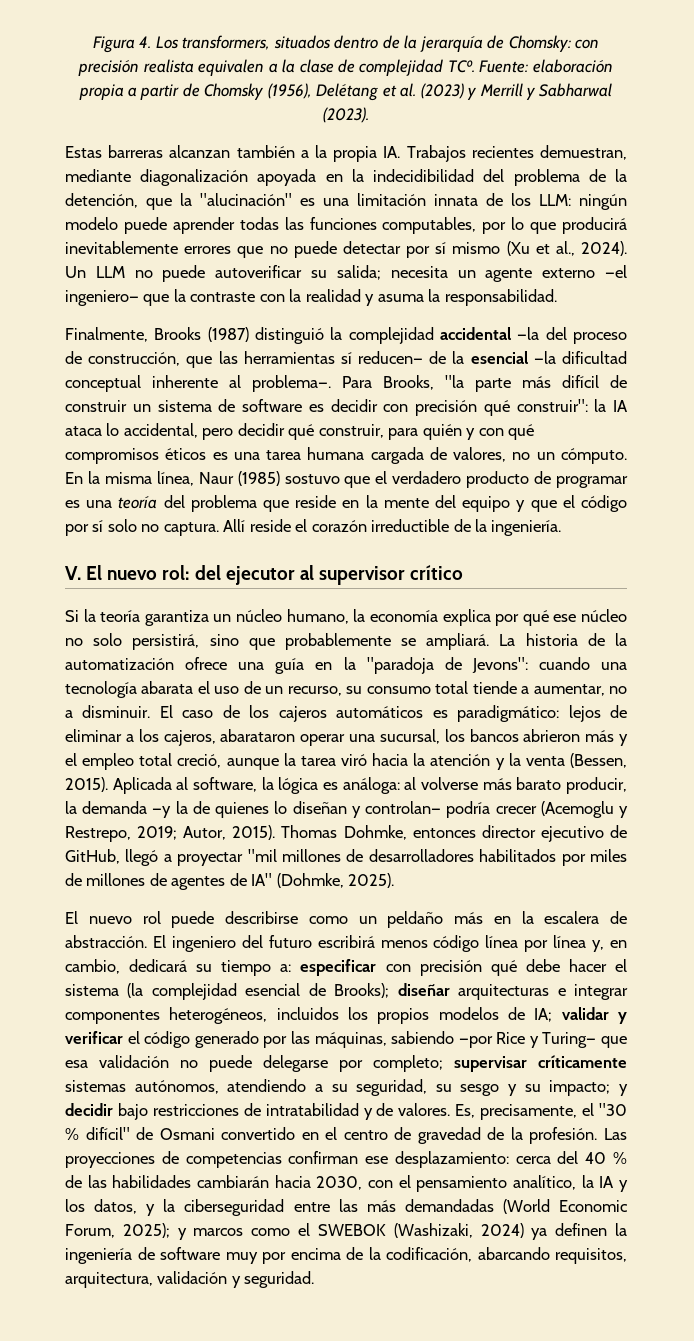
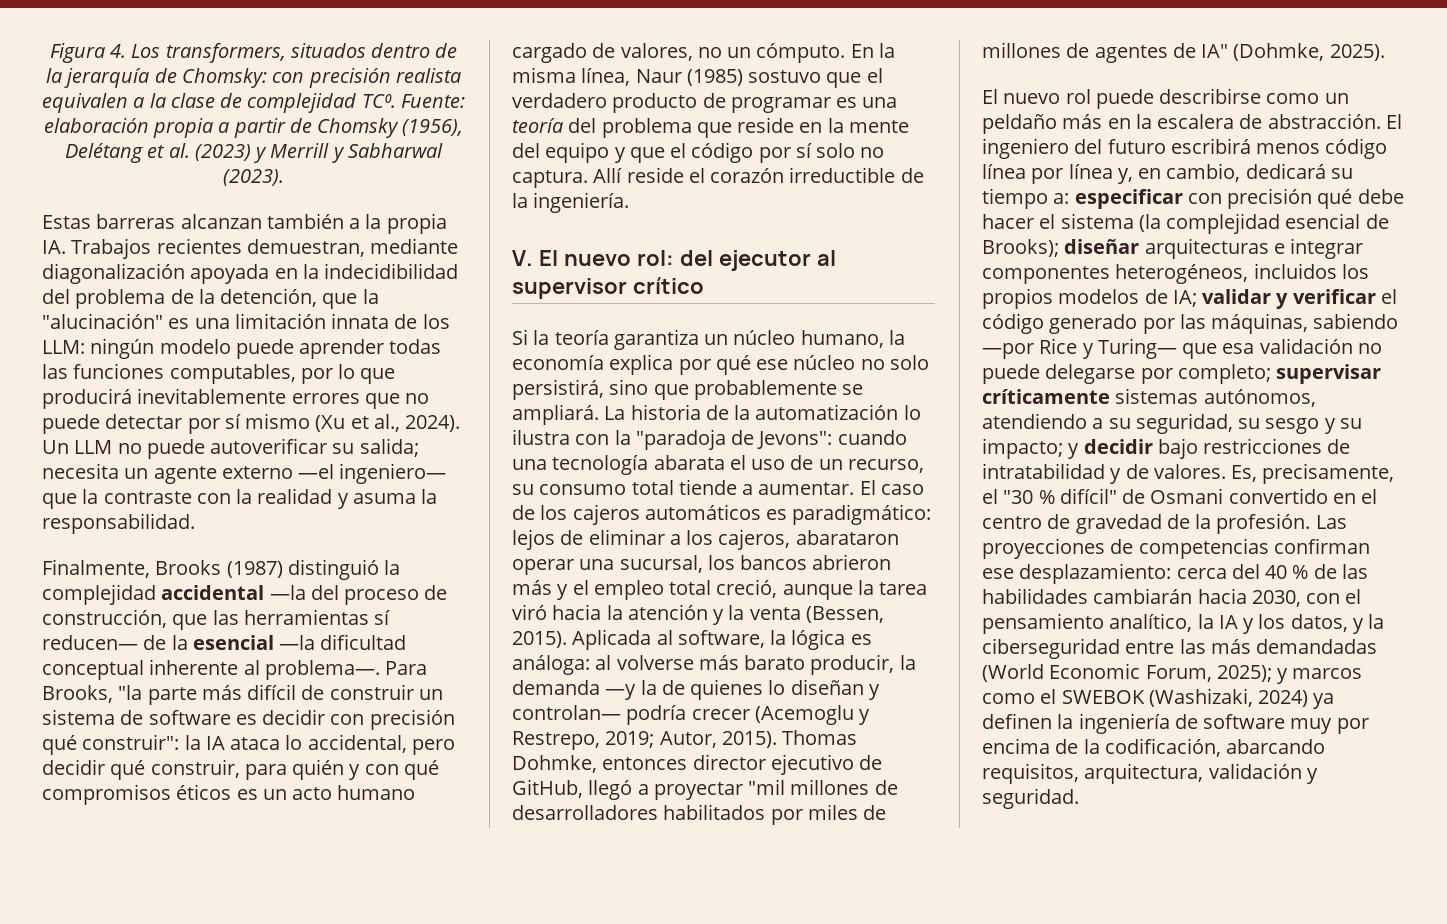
[233,447,424,464] una tarea humana cargada -> [262,785,416,800] [512,43,587,63] un acto humano cargado
[185,657,333,674] ofrece una guía en -> [903,405,921,420] [512,429,610,445] lo ilustra con
[533,684,627,696] [65,705,151,718] aumentar, no a disminuir. -> [758,482,855,495] aumentar.

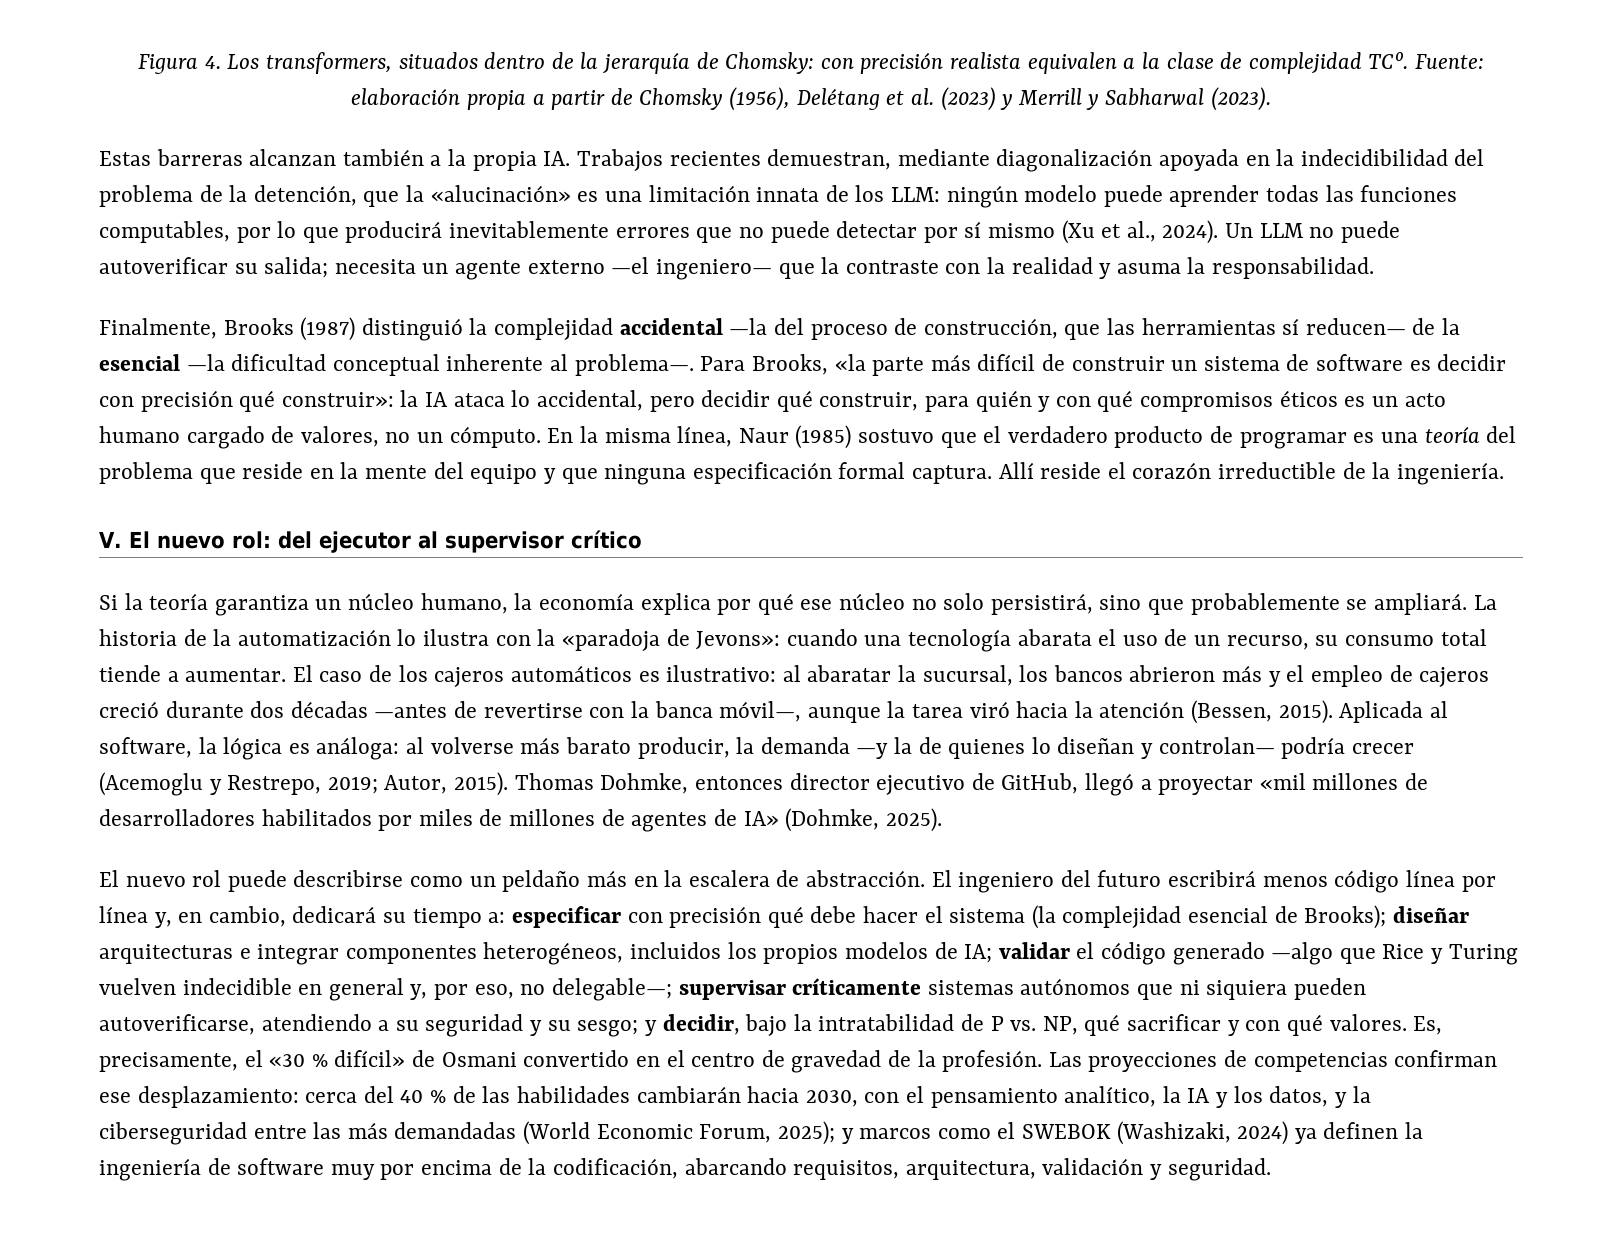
[42,313,163,329] "alucinación" -> [430,185,571,202] «alucinación»
[118,685,143,700] "la -> [834,354,866,371] «la
[82,734,180,750] construir": -> [281,392,394,407] construir»:
[670,142,885,163] el código por sí solo no -> [604,462,906,485] ninguna especificación formal
[635,429,833,450] "paradoja de Jevons": -> [561,629,781,651] «paradoja de Jevons»:
[792,504,932,525] [512,529,899,550] [512,559,615,575] paradigmático: lejos de eliminar a los cajeros, abarataron operar una -> [666,665,916,682] ilustrativo: al abaratar la
[669,579,778,598] total creció, -> [1389,665,1490,687] [99,701,802,722] de cajeros creció durante dos décadas —antes de revertirse con la banca móvil—,
[713,605,801,625] y la venta -> (1185, 709) none
[748,779,786,795] "mil -> [1259,773,1306,790] «mil
[1201,44,1229,58] IA" -> [743,811,779,826] IA»
[1276,289,1376,309] y verificar -> (1070, 950) none
[1142,313,1399,334] [982,338,1382,359] [982,364,1382,384] [982,388,1316,407] [982,413,1362,434] [982,438,1351,459] [982,463,1149,484] por las máquinas, sabiendo —por Rice y Turing— que esa validación no puede delegarse por completo; supervisar críticamente sistemas autónomos, atendiendo a su seguridad, su sesgo y su impacto; y decidir bajo restricciones de intratabilidad y de -> [1271,942,1518,965] [99,978,1366,1001] [99,1014,1323,1037] —algo que Rice y Turing vuelven indecidible en general y, por eso, no delegable—; supervisar críticamente sistemas autónomos que ni siquiera pueden autoverificarse, atendiendo a su seguridad y su sesgo; y decidir, bajo la intratabilidad de P vs. NP, qué sacrificar y con qué
[1003,488,1117,504] "30 % difícil" -> [269,1050,406,1067] «30 % difícil»

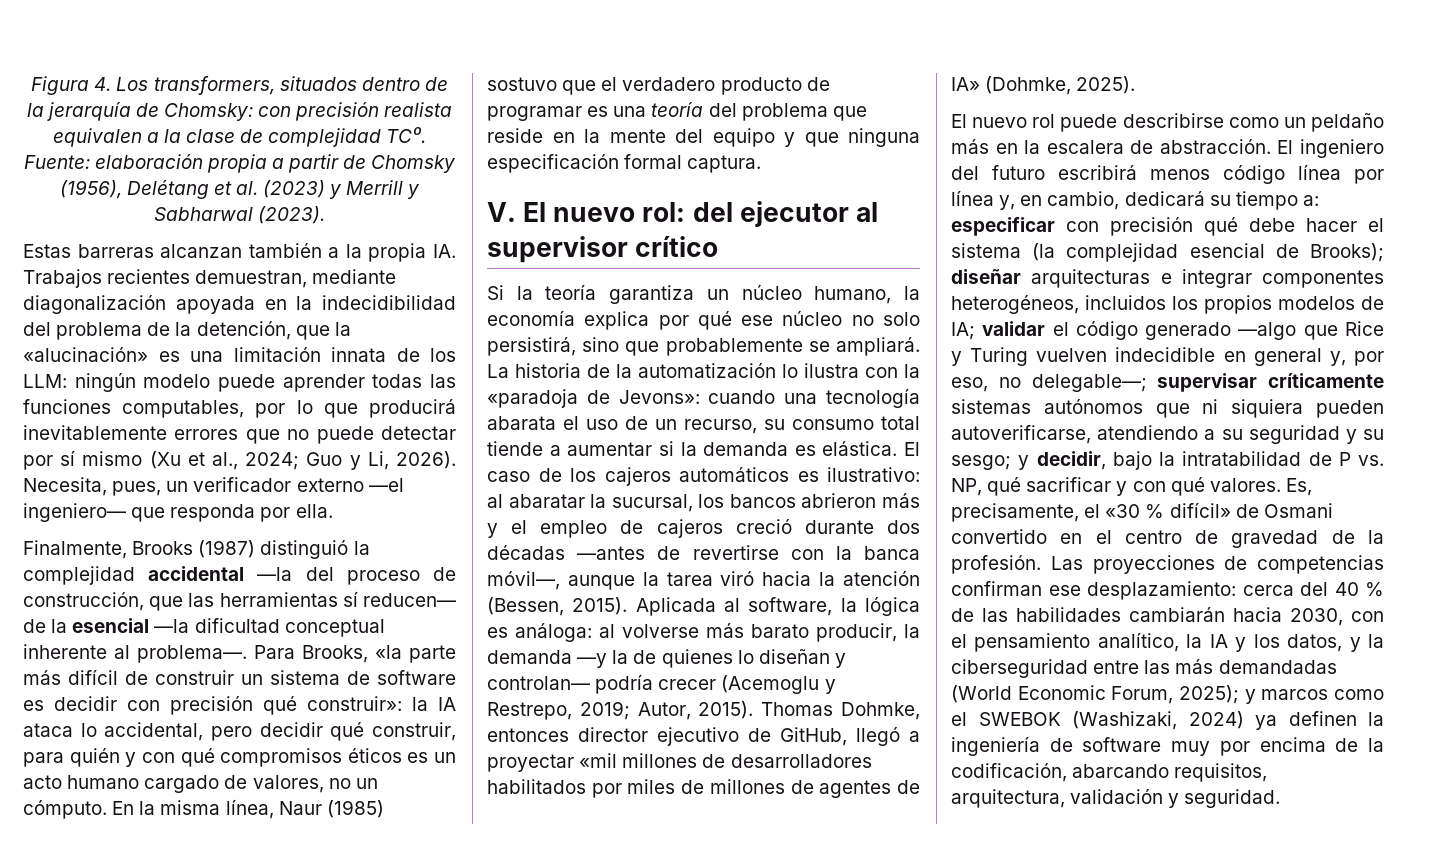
[1162,220,1400,244] [99,257,1375,280] 2024). Un LLM no puede autoverificar su salida; necesita un agente externo —el ingeniero— que la contraste con la realidad y asuma la responsabilidad. -> [245,451,456,470] [23,477,404,496] [23,503,333,522] 2024; Guo y Li, 2026). Necesita, pues, un verificador externo —el ingeniero— que responda por ella.
[998,462,1504,485] Allí reside el corazón irreductible de la ingeniería. -> (762, 164) none
[185,668,287,682] aumentar. -> [567,441,898,456] aumentar si la demanda es elástica.

